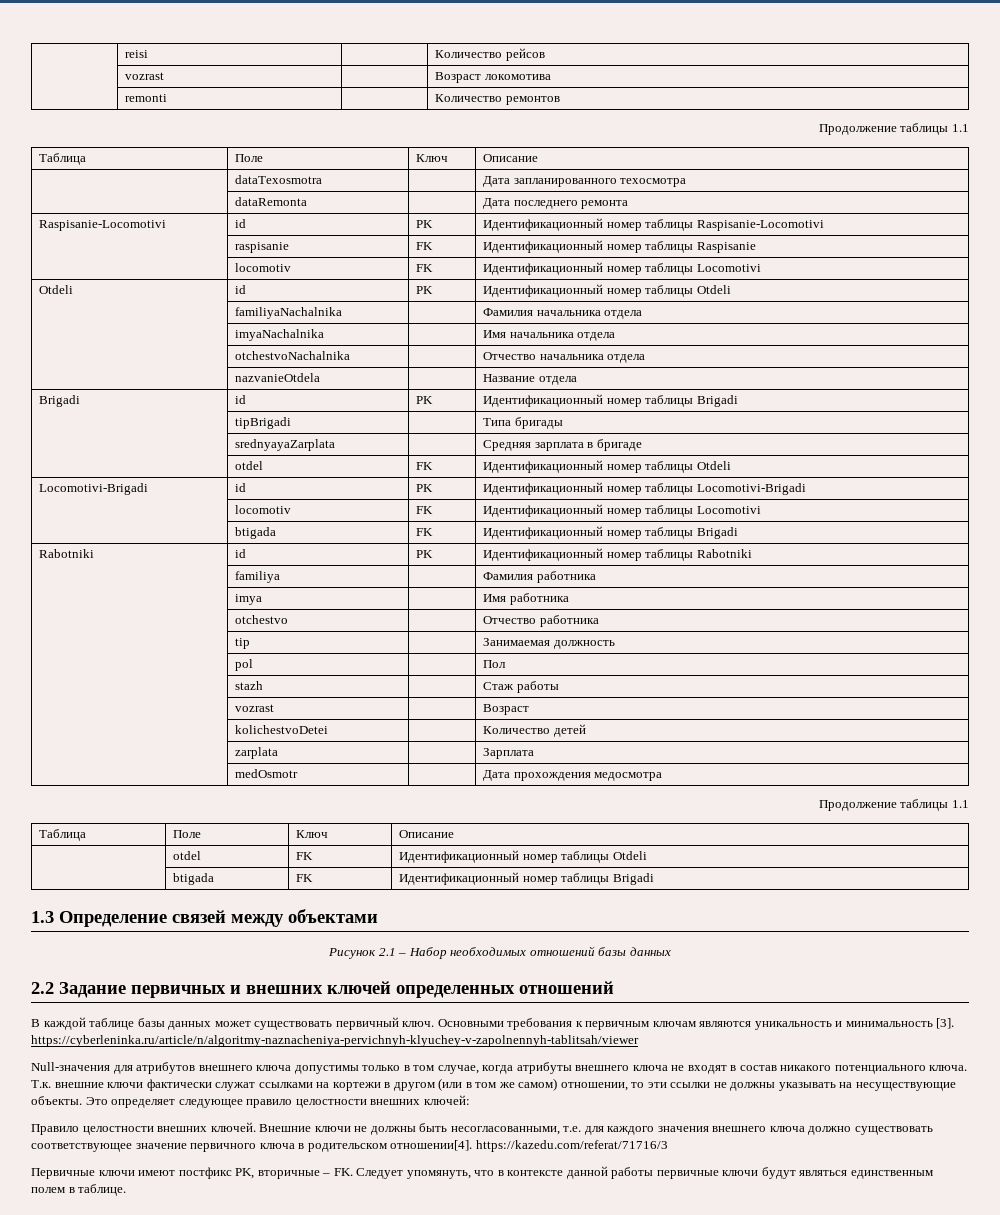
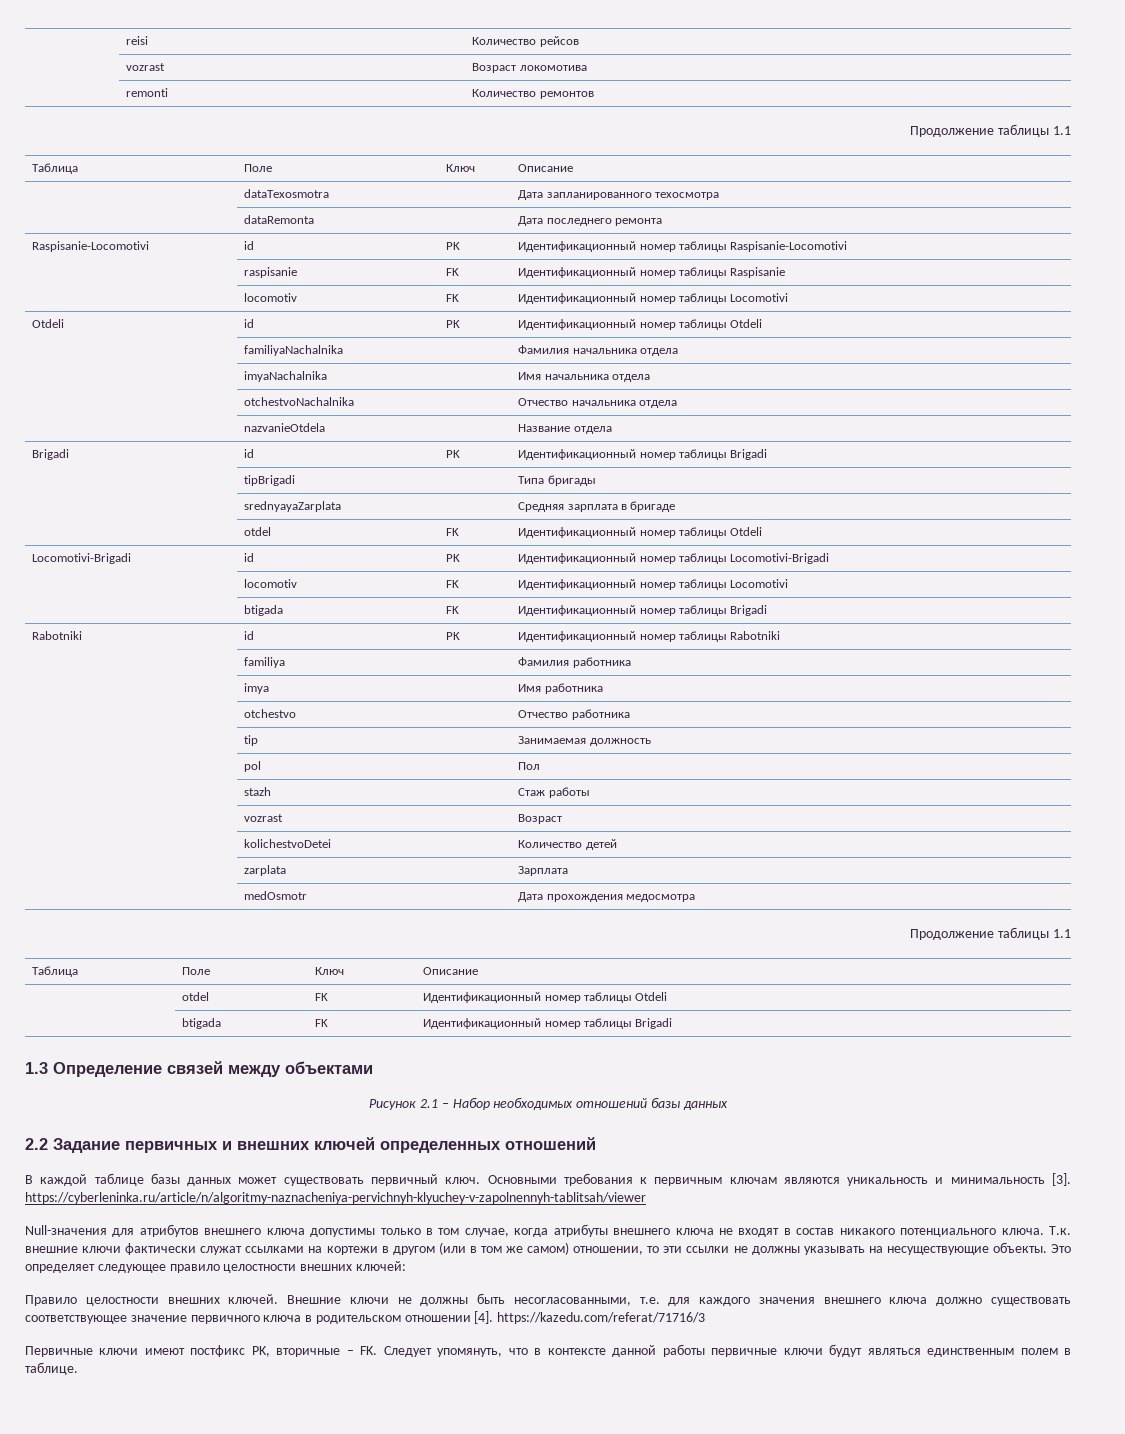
[390,1140,473,1151] отношении[4]. -> [404,1311,494,1324] отношении [4].

